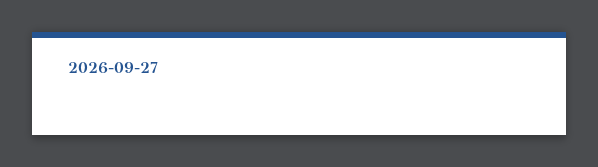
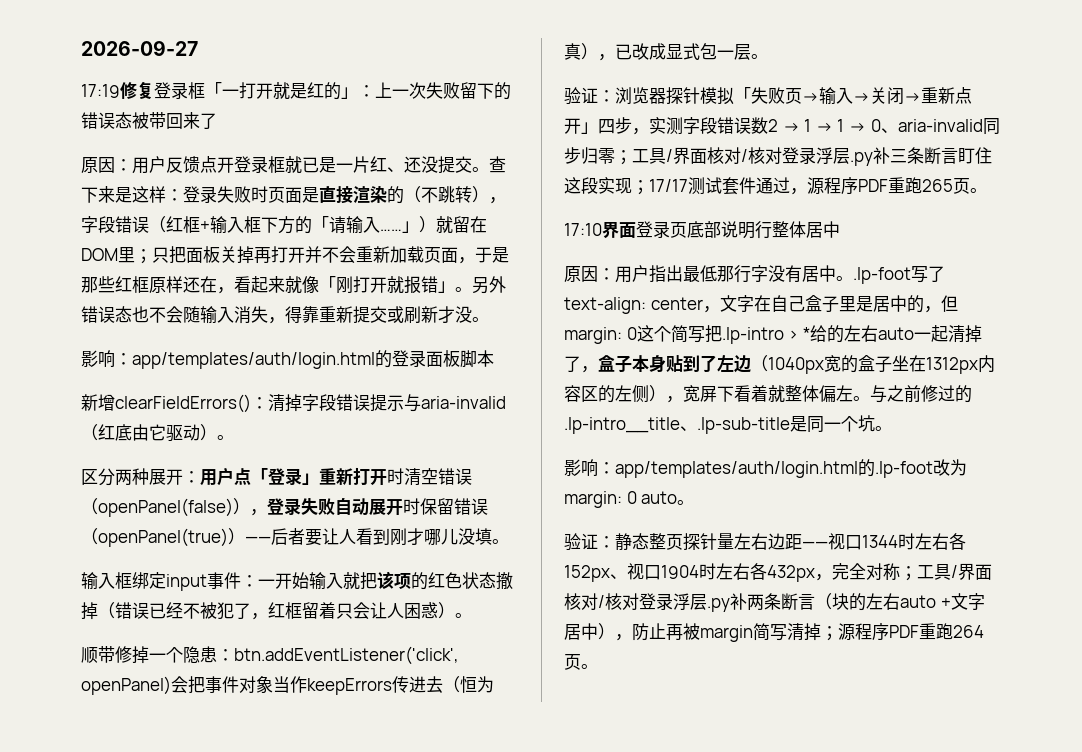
(158, 68) none -> [81,81,511,100] [81,112,217,129] [81,156,506,174] [81,186,506,204] [81,216,487,234] [81,246,509,264] [81,276,506,294] [81,306,489,324] [81,350,494,369] [81,394,506,413] [81,424,234,442] [81,467,472,486] [81,497,488,517] [81,528,509,547] [81,571,513,591] [81,602,472,620] [81,646,459,665] [81,676,494,695] [564,43,768,61] [564,87,972,105] [564,117,1000,135] [564,147,992,166] [564,177,987,195] [564,221,840,239] [564,265,945,284] [564,295,958,314] [564,325,982,344] [564,355,995,374] [564,385,972,403] [564,415,892,434] [564,459,967,478] [564,491,695,508] [564,533,966,551] [564,563,992,582] [564,593,985,612] [564,623,984,642] [564,654,598,670] // 17:19修复登录框「一打开就是红的」：上一次失败留下的错误态被带回来了 // 原因：用户反馈点开登录框就已是一片红、还没提交。查下来是这样：登录失败时页面是直接渲染的（不跳转），字段错误（红框+输入框下方的「请输入……」）就留在DOM里；只把面板关掉再打开并不会重新加载页面，于是那些红框原样还在，看起来就像「刚打开就报错」。另外错误态也不会随输入消失，得靠重新提交或刷新才没。 // 影响：app/templates/auth/login.html的登录面板脚本 // 新增clearFieldErrors()：清掉字段错误提示与aria-invalid（红底由它驱动）。 // 区分两种展开：用户点「登录」重新打开时清空错误（openPanel(false)），登录失败自动展开时保留错误（openPanel(true)）——后者要让人看到刚才哪儿没填。 // 输入框绑定input事件：一开始输入就把该项的红色状态撤掉（错误已经不被犯了，红框留着只会让人困惑）。 // 顺带修掉一个隐患：btn.addEventListener('click', openPanel)会把事件对象当作keepErrors传进去（恒为真），已改成显式包一层。 // 验证：浏览器探针模拟「失败页→输入→关闭→重新点开」四步，实测字段错误数2 → 1 → 1 → 0、aria-invalid同步归零；工具/界面核对/核对登录浮层.py补三条断言盯住这段实现；17/17测试套件通过，源程序PDF重跑265页。 // 17:10界面登录页底部说明行整体居中 // 原因：用户指出最低那行字没有居中。.lp-foot写了text-align: center，文字在自己盒子里是居中的，但margin: 0这个简写把.lp-intro > *给的左右auto一起清掉了，盒子本身贴到了左边（1040px宽的盒子坐在1312px内容区的左侧），宽屏下看着就整体偏左。与之前修过的.lp-intro__title、.lp-sub-title是同一个坑。 // 影响：app/templates/auth/login.html的.lp-foot改为margin: 0 auto。 // 验证：静态整页探针量左右边距——视口1344时左右各152px、视口1904时左右各432px，完全对称；工具/界面核对/核对登录浮层.py补两条断言（块的左右auto +文字居中），防止再被margin简写清掉；源程序PDF重跑264页。

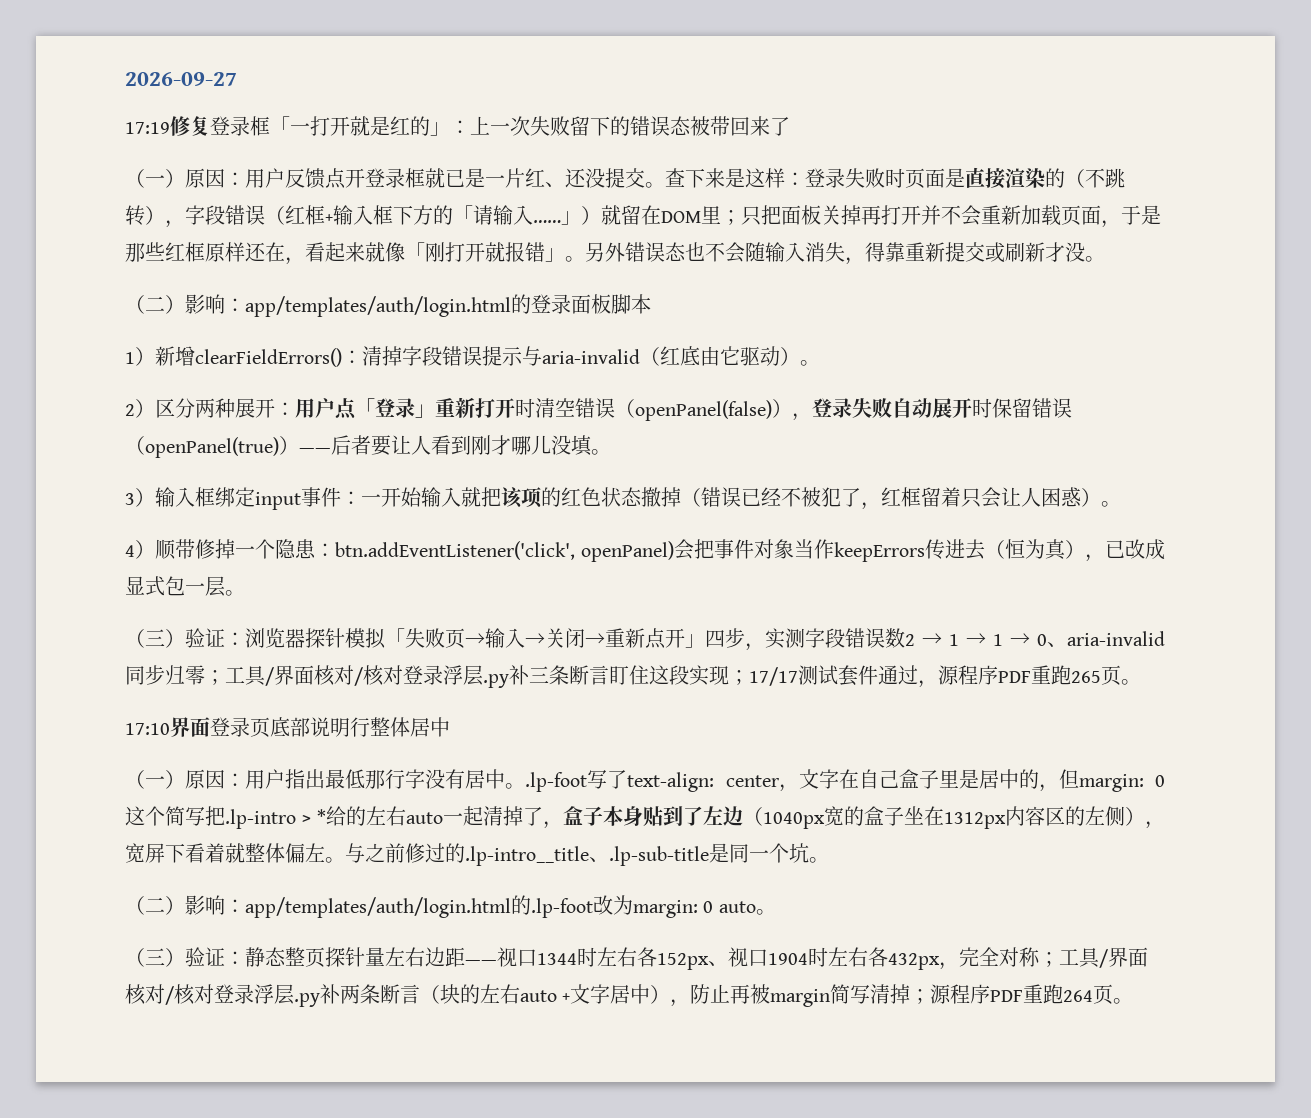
(217, 121) none -> [125,169,185,188] （一）
(489, 319) none -> [125,295,185,314] （二）
(494, 358) none -> [125,347,155,366] 1）
(234, 437) none -> [125,399,155,418] 2）
(509, 541) none -> [125,488,155,507] 3）
(472, 615) none -> [125,540,155,559] 4）
(768, 56) none -> [125,629,185,648] （三）
(840, 229) none -> [125,770,185,789] （一）
(892, 428) none -> [125,896,185,915] （二）
(695, 502) none -> [125,948,185,967] （三）

